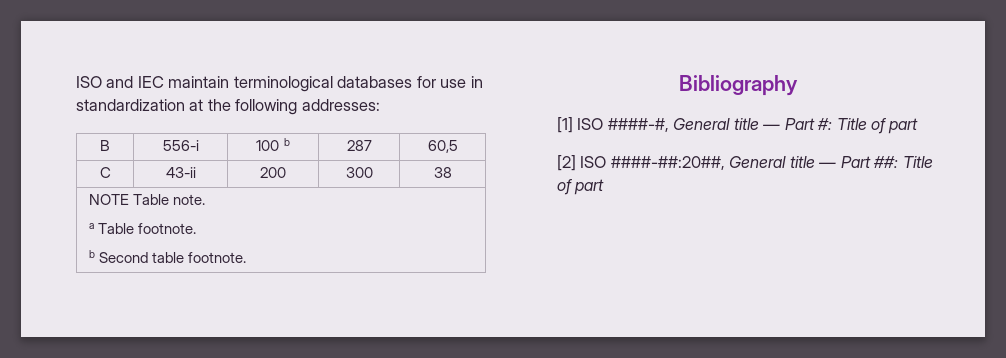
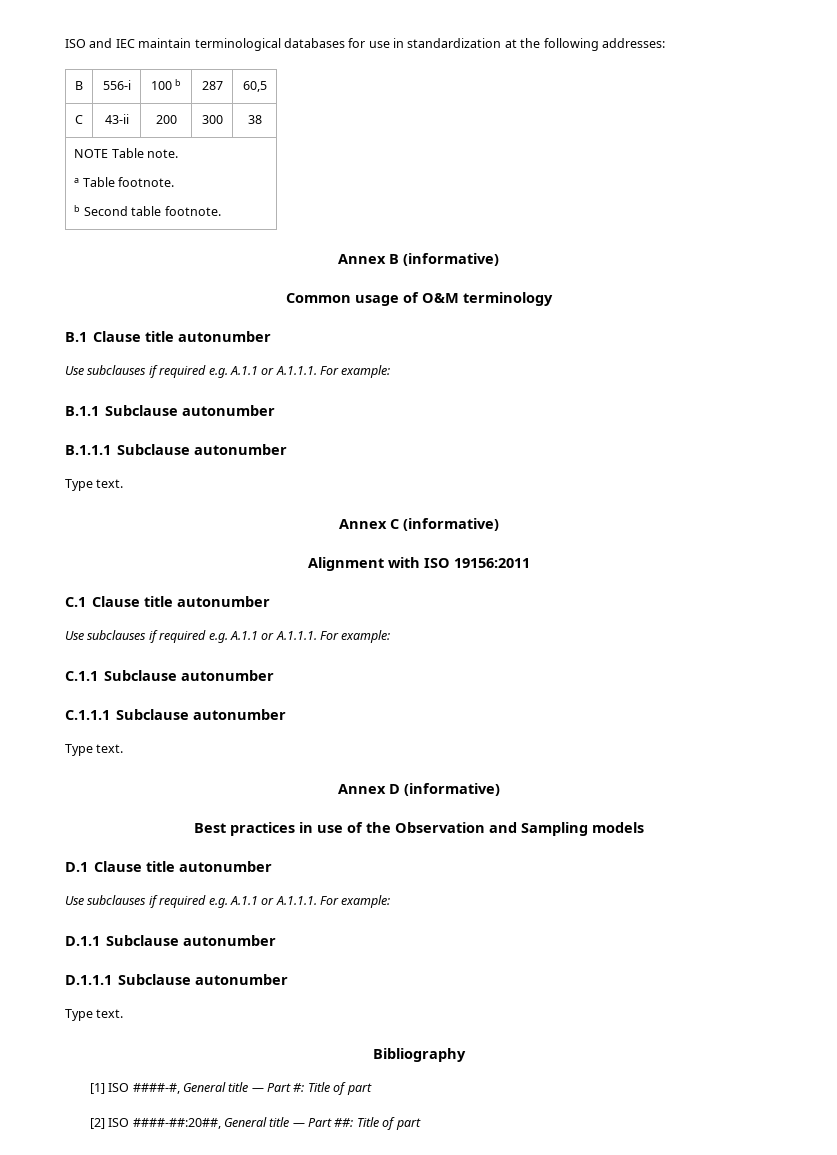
(247, 257) none -> [338,253,499,266] [285,292,553,306] [65,331,272,342] [65,365,391,378] [65,405,276,416] [65,444,288,455] [65,479,124,491] [338,518,499,531] [307,557,530,571] [65,596,271,607] [65,630,391,643] [65,670,275,681] [65,709,287,720] [65,744,124,756] [337,783,500,796] [193,822,644,836] [65,861,273,872] [65,895,391,908] [65,935,277,946] [65,974,289,985] [65,1009,124,1021] // Annex B (informative) // Common usage of O&M terminology // B.1 Clause title autonumber // Use subclauses if required e.g. A.1.1 or A.1.1.1. For example: // B.1.1 Subclause autonumber // B.1.1.1 Subclause autonumber // Type text. // Annex C (informative) // Alignment with ISO 19156:2011 // C.1 Clause title autonumber // Use subclauses if required e.g. A.1.1 or A.1.1.1. For example: // C.1.1 Subclause autonumber // C.1.1.1 Subclause autonumber // Type text. // Annex D (informative) // Best practices in use of the Observation and Sampling models // D.1 Clause title autonumber // Use subclauses if required e.g. A.1.1 or A.1.1.1. For example: // D.1.1 Subclause autonumber // D.1.1.1 Subclause autonumber // Type text.

